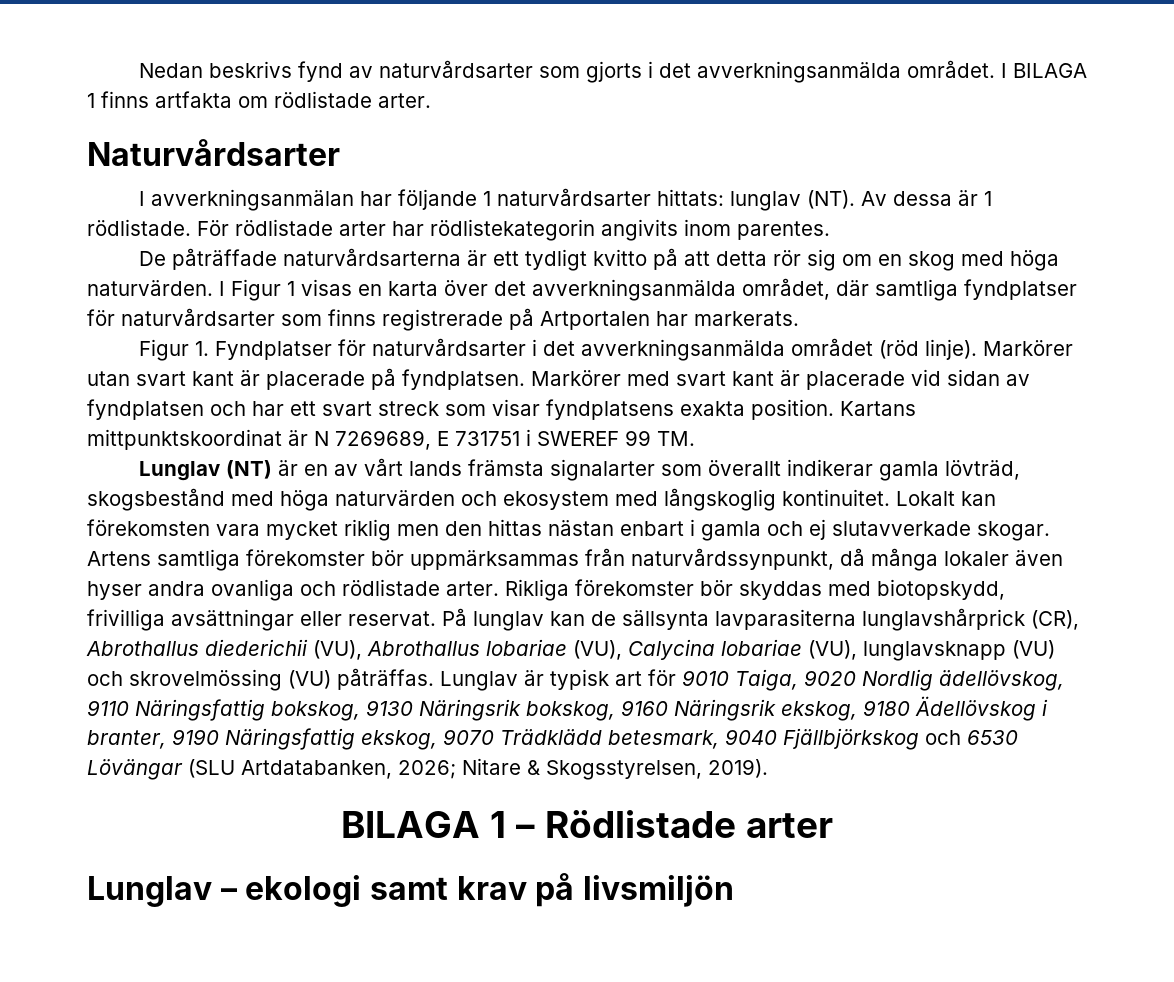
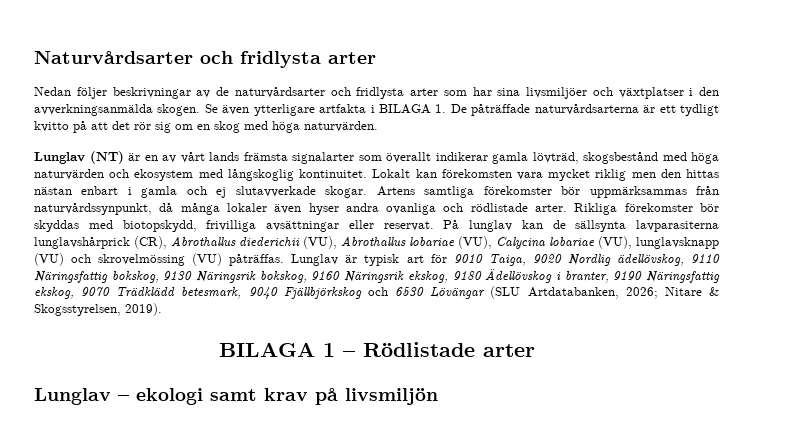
[138,60,1087,83] [87,91,431,108] [87,139,340,166] [138,188,992,211] [87,219,830,241] Nedan beskrivs fynd av naturvårdsarter som gjorts i det avverkningsanmälda området. I BILAGA 1 finns artfakta om rödlistade arter. // Naturvårdsarter // I avverkningsanmälan har följande 1 naturvårdsarter hittats: lunglav (NT). Av dessa är 1 rödlistade. För rödlistade arter har rödlistekategorin angivits inom parentes. // -> [34,51,376,68] [34,87,719,99] [34,104,447,116] Naturvårdsarter och fridlysta arter // Nedan följer beskrivningar av de naturvårdsarter och fridlysta arter som har sina livsmiljöer och växtplatser i den avverkningsanmälda skogen. Se även ytterligare artfakta i BILAGA 1.
[715,251,767,266] detta -> [112,121,130,130] det
[219,278,1077,301] [87,308,799,331] [138,338,1073,361] [87,368,1030,390] [87,399,916,420] [87,429,695,450] I Figur 1 visas en karta över det avverkningsanmälda området, där samtliga fyndplatser för naturvårdsarter som finns registrerade på Artportalen har markerats. // Figur 1. Fyndplatser för naturvårdsarter i det avverkningsanmälda området (röd linje). Markörer utan svart kant är placerade på fyndplatsen. Markörer med svart kant är placerade vid sidan av fyndplatsen och har ett svart streck som visar fyndplatsens exakta position. Kartans mittpunktskoordinat är N 7269689, E 731751 i SWEREF 99 TM. -> (378, 126) none

